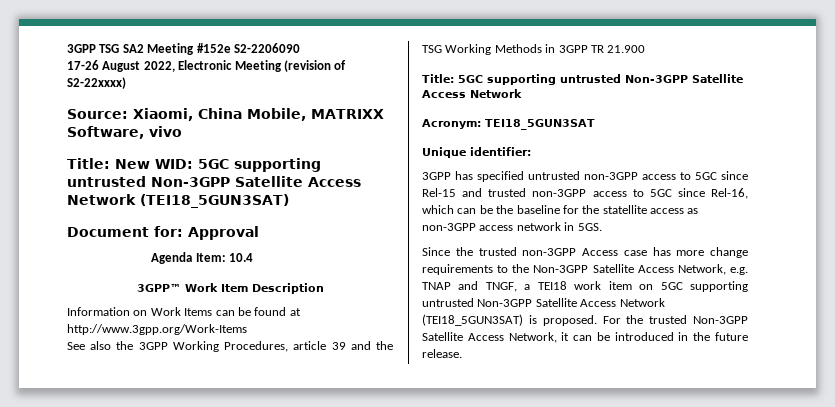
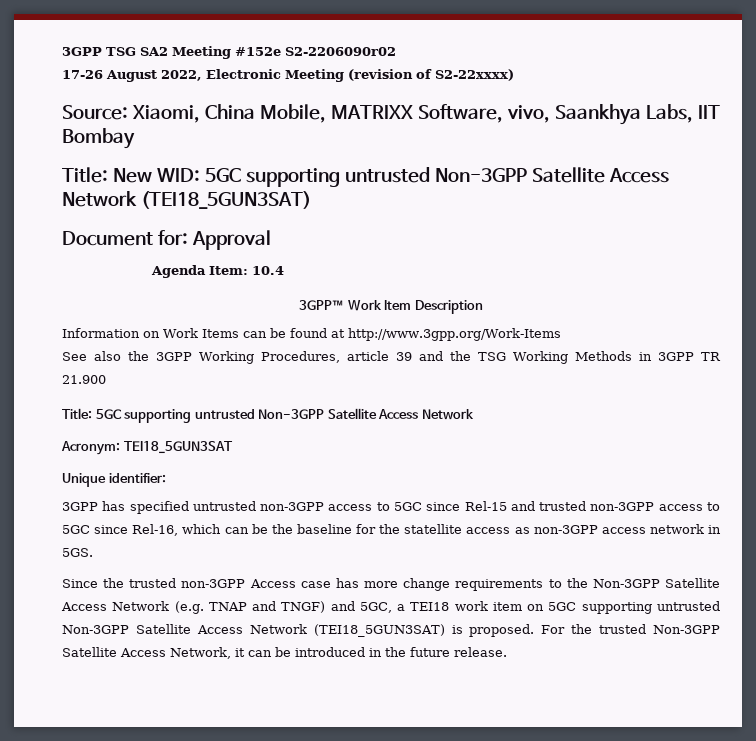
[233,43,300,53] S2-2206090 -> [285,47,396,56] S2-2206090r02
[149,126,182,137] vivo -> [506,104,720,125] [62,128,135,149] vivo, Saankhya Labs, IIT Bombay
[677,264,748,275] [422,281,517,292] Network, e.g. TNAP and TNGF, -> [112,601,392,614] Network (e.g. TNAP and TNGF) and 5GC,

